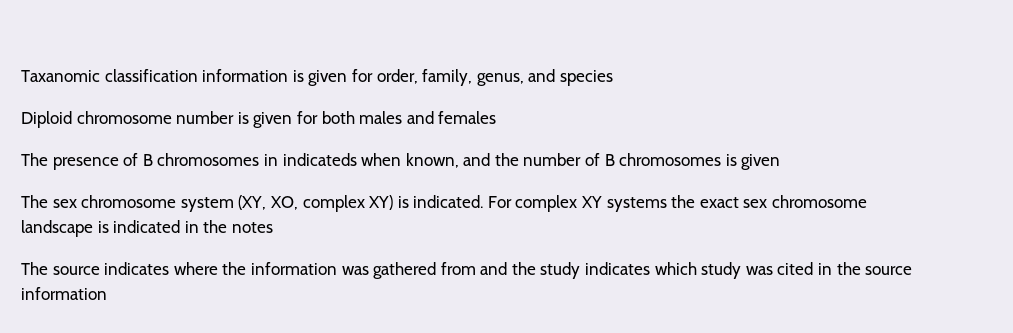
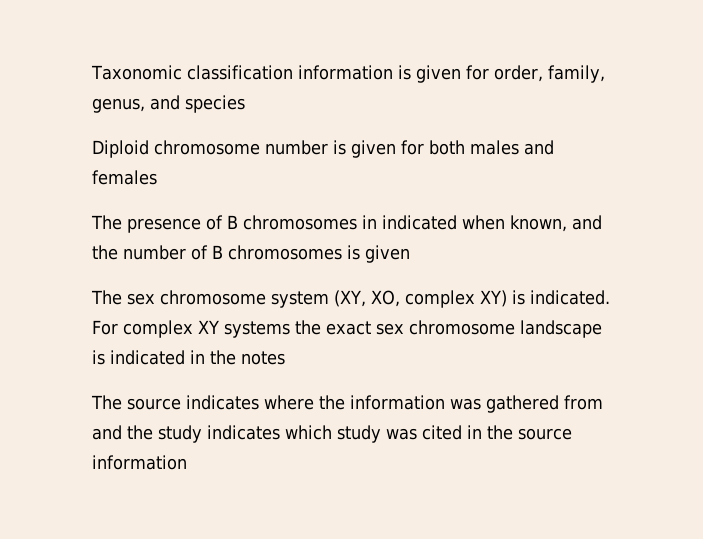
[21,70,100,82] Taxanomic -> [91,65,182,80] Taxonomic
[282,153,357,166] indicateds -> [382,215,457,230] indicated

